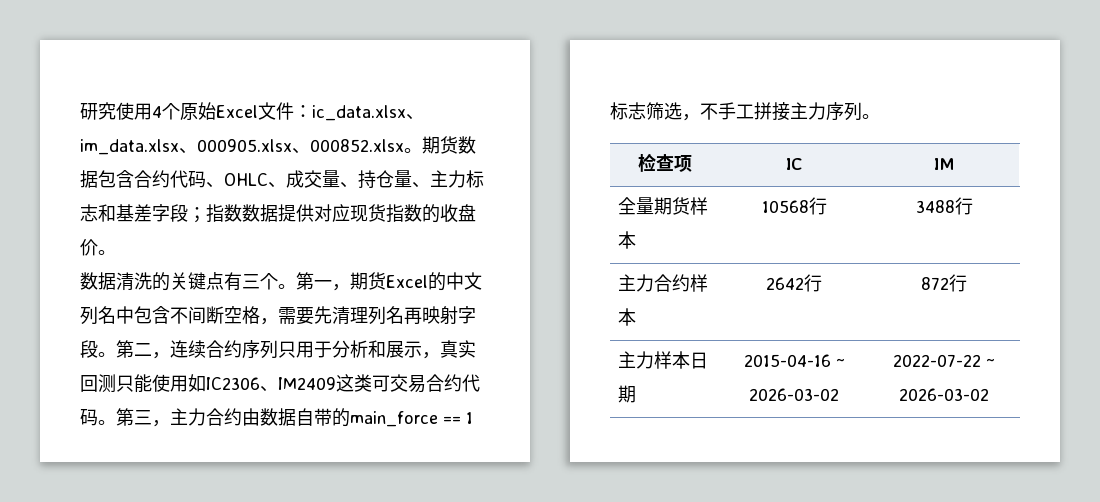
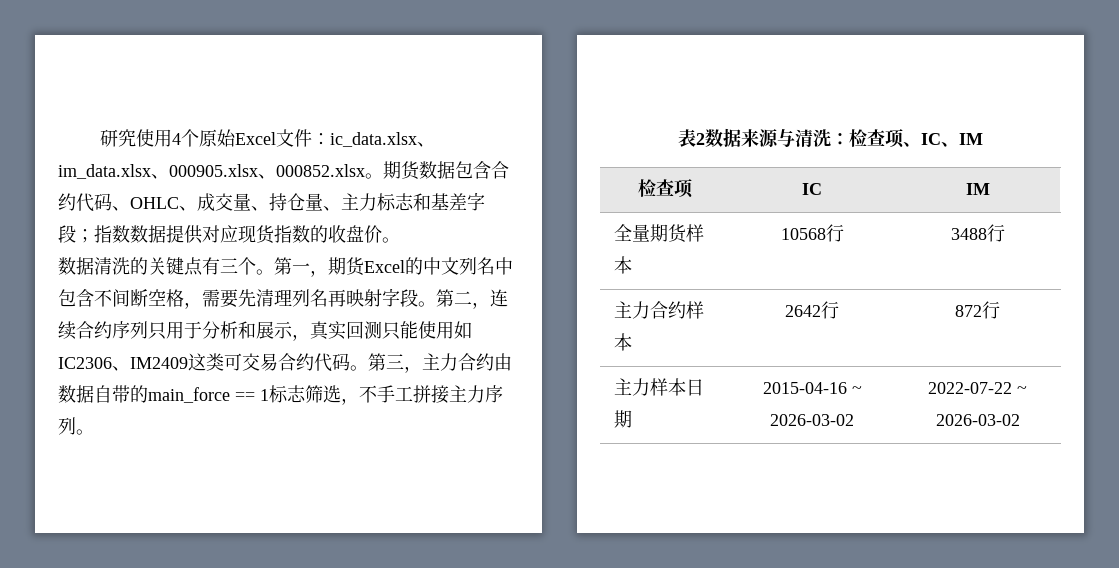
(880, 116) none -> [678,128,983,148] // 表2数据来源与清洗：检查项、IC、IM

